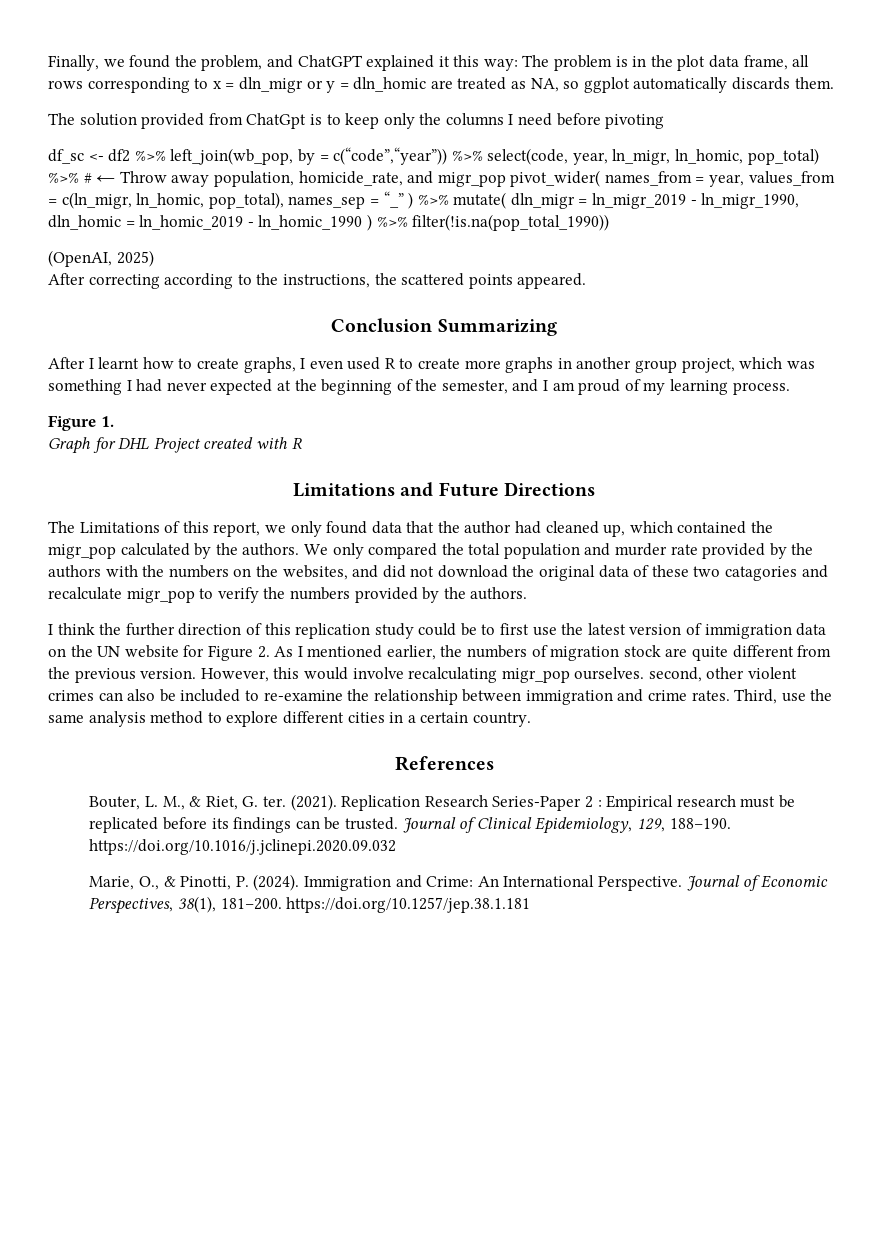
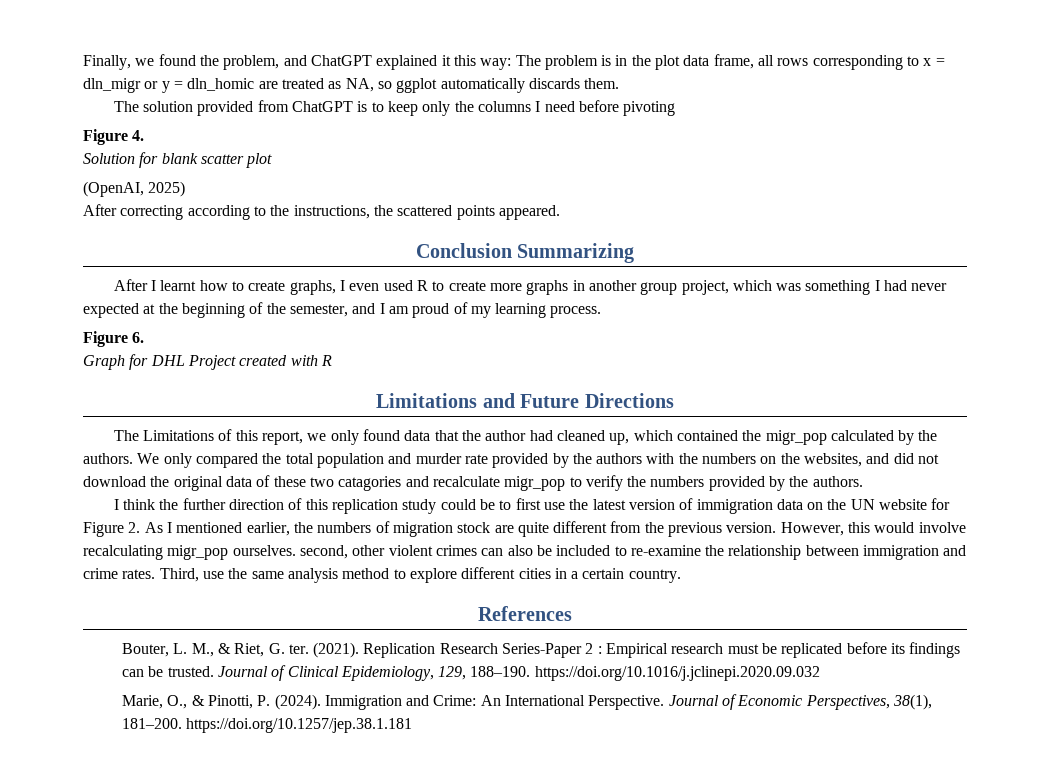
[246,113,307,129] ChatGpt -> [292,101,354,112] ChatGPT
[48,147,819,165] [48,170,835,187] [48,191,800,209] [48,214,610,231] df_sc <- df2 %>% left_join(wb_pop, by = c(“code”,“year”)) %>% select(code, year, ln_migr, ln_homic, pop_total) %>% # ← Throw away population, homicide_rate, and migr_pop pivot_wider( names_from = year, values_from = c(ln_migr, ln_homic, pop_total), names_sep = “_” ) %>% mutate( dln_migr = ln_migr_2019 - ln_migr_1990, dln_homic = ln_homic_2019 - ln_homic_1990 ) %>% filter(!is.na(pop_total_1990)) -> [83,129,145,145] [83,152,273,168] Figure 4. // Solution for blank scatter plot
[100,416,114,427] 1. -> [132,332,145,343] 6.

